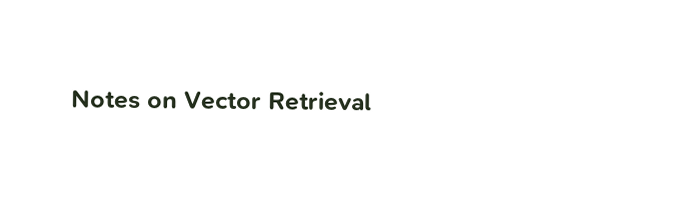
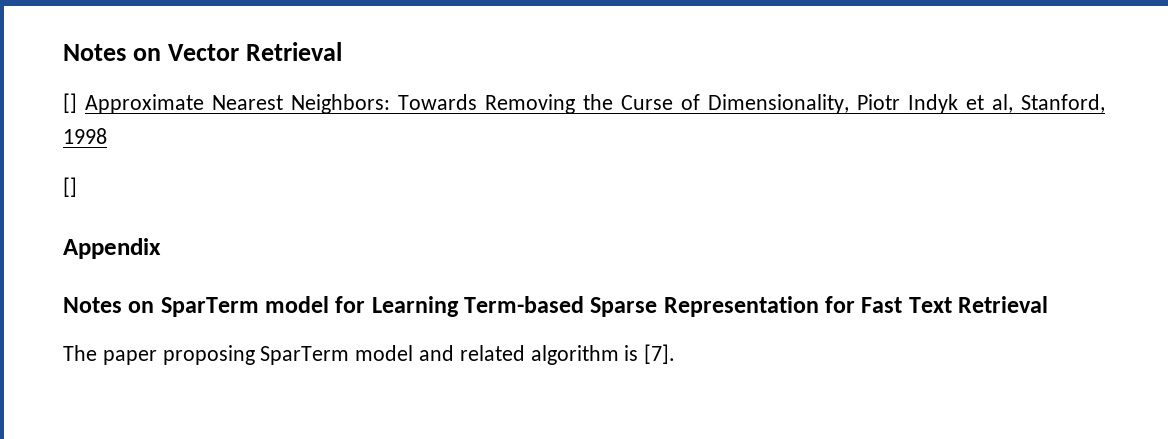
(372, 101) none -> [63,93,1105,114] [63,128,107,144] [63,177,77,197] [63,238,161,259] [63,296,1049,317] [63,344,676,365] // [] Approximate Nearest Neighbors: Towards Removing the Curse of Dimensionality, Piotr Indyk et al, Stanford, 1998 // [] // Appendix // Notes on SparTerm model for Learning Term-based Sparse Representation for Fast Text Retrieval // The paper proposing SparTerm model and related algorithm is [7].

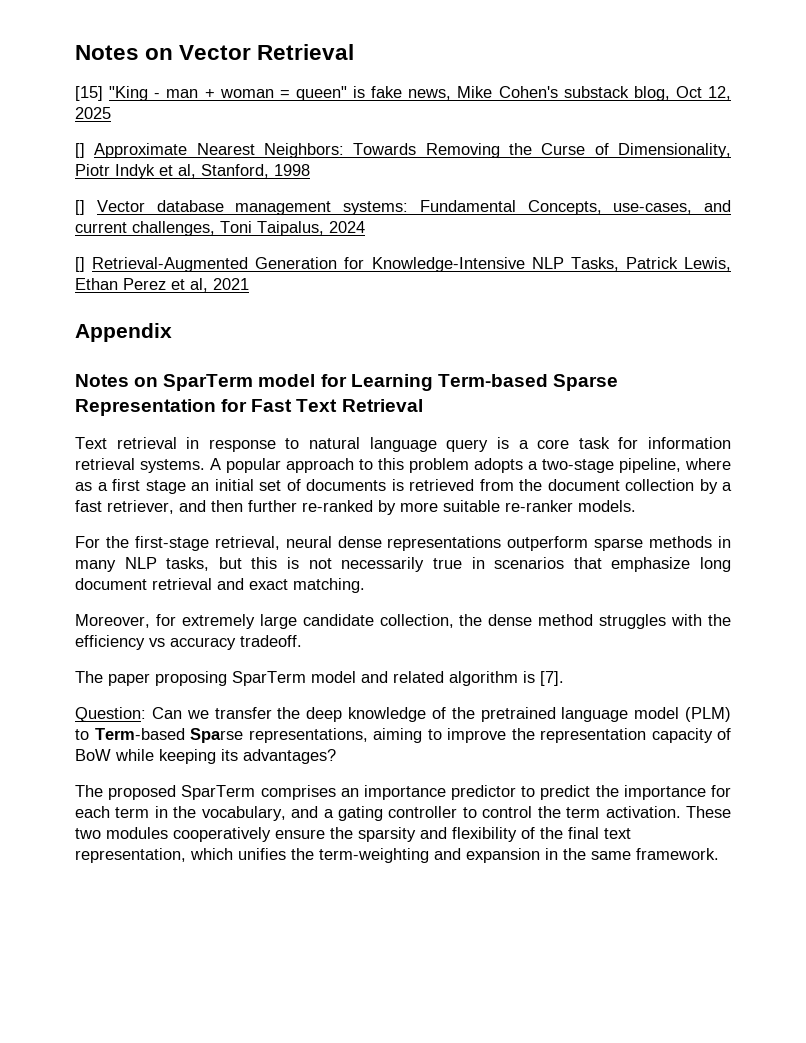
(343, 51) none -> [75,86,731,101] [75,107,111,119] // [15] "King - man + woman = queen" is fake news, Mike Cohen's substack blog, Oct 12, 2025
(77, 187) none -> [96,200,731,215] [75,221,365,236] [75,257,731,272] [75,278,249,292] Vector database management systems: Fundamental Concepts, use-cases, and current challenges, Toni Taipalus, 2024 // [] Retrieval-Augmented Generation for Knowledge-Intensive NLP Tasks, Patrick Lewis, Ethan Perez et al, 2021
(1049, 304) none -> [75,437,732,452] [75,458,731,473] [75,479,732,494] [75,500,636,515] [75,536,731,551] [75,557,732,572] [75,578,365,593] [75,614,731,629] [75,635,302,650] // Text retrieval in response to natural language query is a core task for information retrieval systems. A popular approach to this problem adopts a two-stage pipeline, where as a first stage an initial set of documents is retrieved from the document collection by a fast retriever, and then further re-ranked by more suitable re-ranker models. // For the first-stage retrieval, neural dense representations outperform sparse methods in many NLP tasks, but this is not necessarily true in scenarios that emphasize long document retrieval and exact matching. // Moreover, for extremely large candidate collection, the dense method struggles with the efficiency vs accuracy tradeoff.
(676, 354) none -> [75,707,731,722] [75,728,731,743] [75,749,336,764] [75,785,731,800] [75,806,732,821] [75,827,631,842] [75,848,719,863] // Question: Can we transfer the deep knowledge of the pretrained language model (PLM) to Term-based Sparse representations, aiming to improve the representation capacity of BoW while keeping its advantages? // The proposed SparTerm comprises an importance predictor to predict the importance for each term in the vocabulary, and a gating controller to control the term activation. These two modules cooperatively ensure the sparsity and flexibility of the final text representation, which unifies the term-weighting and expansion in the same framework.

